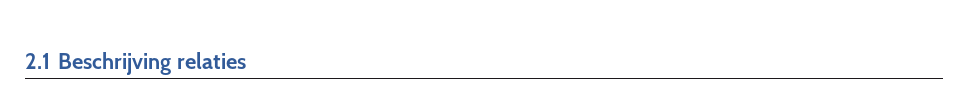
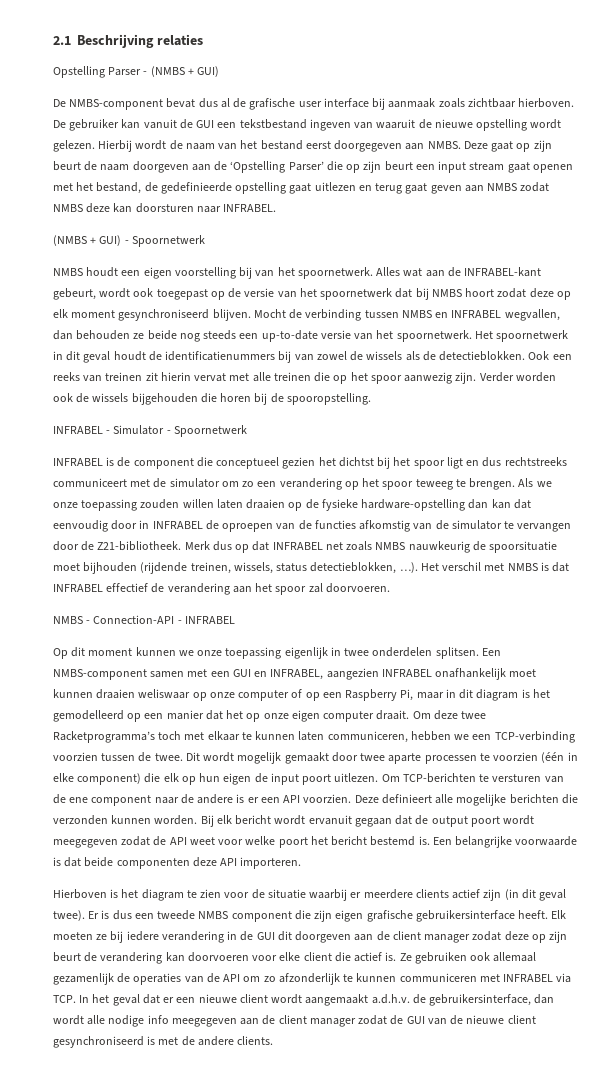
(247, 60) none -> [53,66,220,78] [53,98,575,110] [53,119,562,131] [53,140,552,152] [53,161,573,173] [53,182,550,194] [53,203,277,213] [53,235,205,247] [53,267,542,279] [53,288,571,300] [53,309,560,321] [53,330,569,342] [53,351,572,363] [53,372,556,384] [53,393,371,405] [53,425,247,437] [53,457,567,469] [53,478,552,490] [53,499,531,511] [53,520,572,532] [53,541,558,553] [53,562,570,574] [53,583,390,595] [53,615,235,624] [53,647,501,659] [53,668,537,680] [53,689,550,701] [53,710,487,722] [53,731,575,743] [53,752,578,764] [53,773,564,785] [53,794,578,806] [53,815,535,827] [53,836,578,848] [53,857,302,869] [53,889,567,901] [53,910,567,922] [53,931,568,943] [53,952,537,964] [53,973,572,985] [53,994,555,1006] [53,1015,536,1027] [53,1036,274,1048] // Opstelling Parser - (NMBS + GUI) // De NMBS-component bevat dus al de grafische user interface bij aanmaak zoals zichtbaar hierboven. De gebruiker kan vanuit de GUI een tekstbestand ingeven van waaruit de nieuwe opstelling wordt gelezen. Hierbij wordt de naam van het bestand eerst doorgegeven aan NMBS. Deze gaat op zijn beurt de naam doorgeven aan de ‘Opstelling Parser’ die op zijn beurt een input stream gaat openen met het bestand, de gedefinieerde opstelling gaat uitlezen en terug gaat geven aan NMBS zodat NMBS deze kan doorsturen naar INFRABEL. // (NMBS + GUI) - Spoornetwerk // NMBS houdt een eigen voorstelling bij van het spoornetwerk. Alles wat aan de INFRABEL-kant gebeurt, wordt ook toegepast op de versie van het spoornetwerk dat bij NMBS hoort zodat deze op elk moment gesynchroniseerd blijven. Mocht de verbinding tussen NMBS en INFRABEL wegvallen, dan behouden ze beide nog steeds een up-to-date versie van het spoornetwerk. Het spoornetwerk in dit geval houdt de identificatienummers bij van zowel de wissels als de detectieblokken. Ook een reeks van treinen zit hierin vervat met alle treinen die op het spoor aanwezig zijn. Verder worden ook de wissels bijgehouden die horen bij de spooropstelling. // INFRABEL - Simulator - Spoornetwerk // INFRABEL is de component die conceptueel gezien het dichtst bij het spoor ligt en dus rechtstreeks communiceert met de simulator om zo een verandering op het spoor teweeg te brengen. Als we onze toepassing zouden willen laten draaien op de fysieke hardware-opstelling dan kan dat eenvoudig door in INFRABEL de oproepen van de functies afkomstig van de simulator te vervangen door de Z21-bibliotheek. Merk dus op dat INFRABEL net zoals NMBS nauwkeurig de spoorsituatie moet bijhouden (rijdende treinen, wissels, status detectieblokken, …). Het verschil met NMBS is dat INFRABEL effectief de verandering aan het spoor zal doorvoeren. // NMBS - Connection-API - INFRABEL // Op dit moment kunnen we onze toepassing eigenlijk in twee onderdelen splitsen. Een NMBS-component samen met een GUI en INFRABEL, aangezien INFRABEL onafhankelijk moet kunnen draaien weliswaar op onze computer of op een Raspberry Pi, maar in dit diagram is het gemodelleerd op een manier dat het op onze eigen computer draait. Om deze twee Racketprogramma’s toch met elkaar te kunnen laten communiceren, hebben we een TCP-verbinding voorzien tussen de twee. Dit wordt mogelijk gemaakt door twee aparte processen te voorzien (één in elke component) die elk op hun eigen de input poort uitlezen. Om TCP-berichten te versturen van de ene component naar de andere is er een API voorzien. Deze definieert alle mogelijke berichten die verzonden kunnen worden. Bij elk bericht wordt ervanuit gegaan dat de output poort wordt meegegeven zodat de API weet voor welke poort het bericht bestemd is. Een belangrijke voorwaarde is dat beide componenten deze API importeren. // Hierboven is het diagram te zien voor de situatie waarbij er meerdere clients actief zijn (in dit geval twee). Er is dus een tweede NMBS component die zijn eigen grafische gebruikersinterface heeft. Elk moeten ze bij iedere verandering in de GUI dit doorgeven aan de client manager zodat deze op zijn beurt de verandering kan doorvoeren voor elke client die actief is. Ze gebruiken ook allemaal gezamenlijk de operaties van de API om zo afzonderlijk te kunnen communiceren met INFRABEL via TCP. In het geval dat er een nieuwe client wordt aangemaakt a.d.h.v. de gebruikersinterface, dan wordt alle nodige info meegegeven aan de client manager zodat de GUI van de nieuwe client gesynchroniseerd is met de andere clients.

